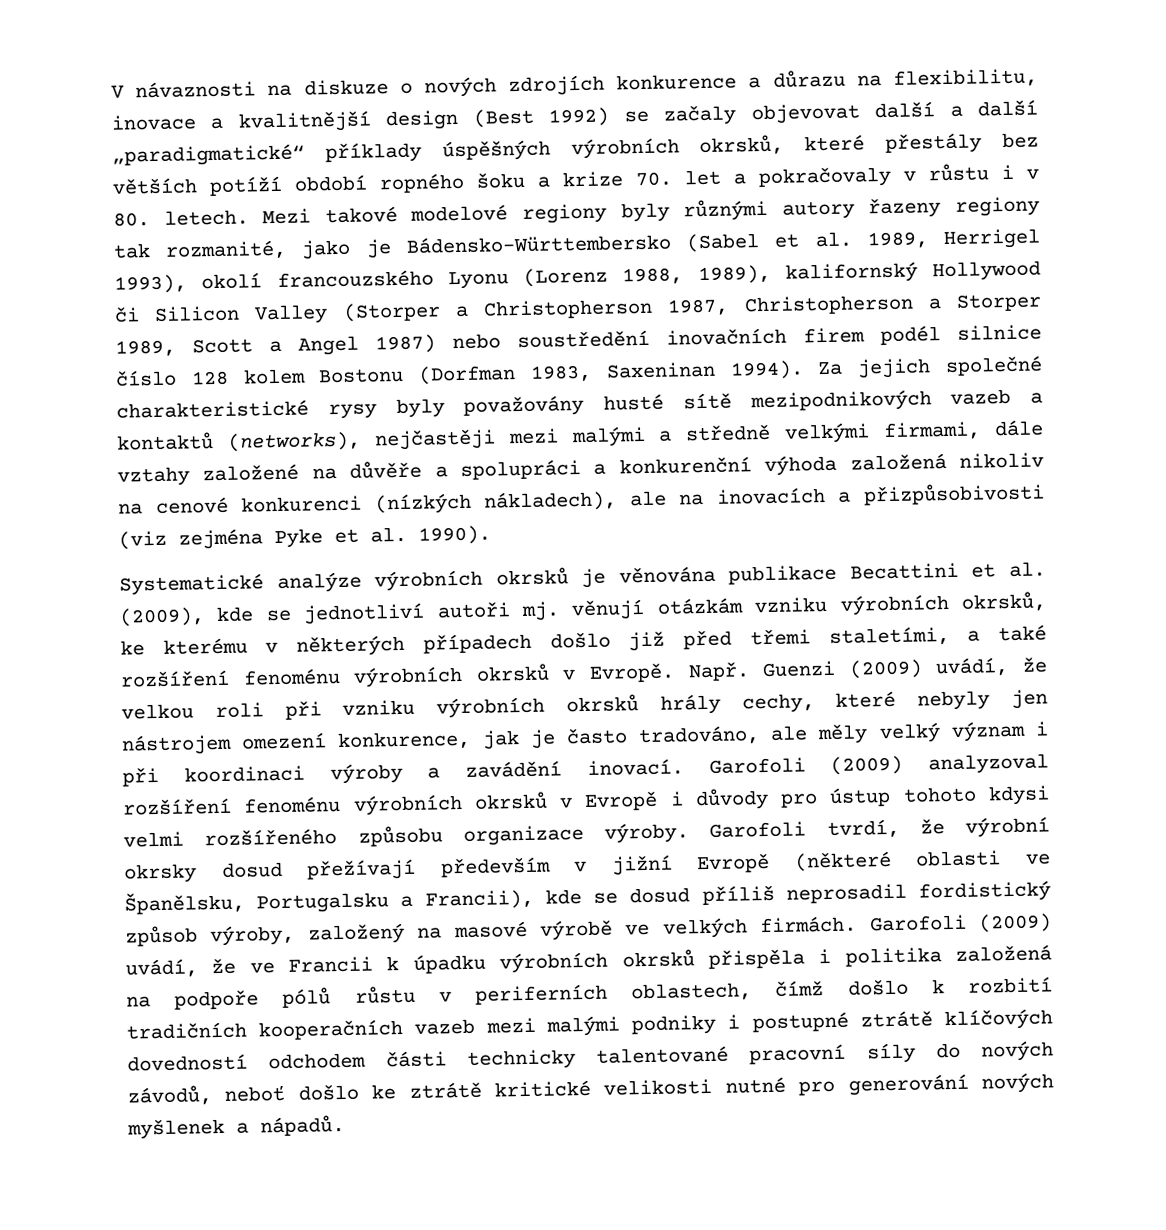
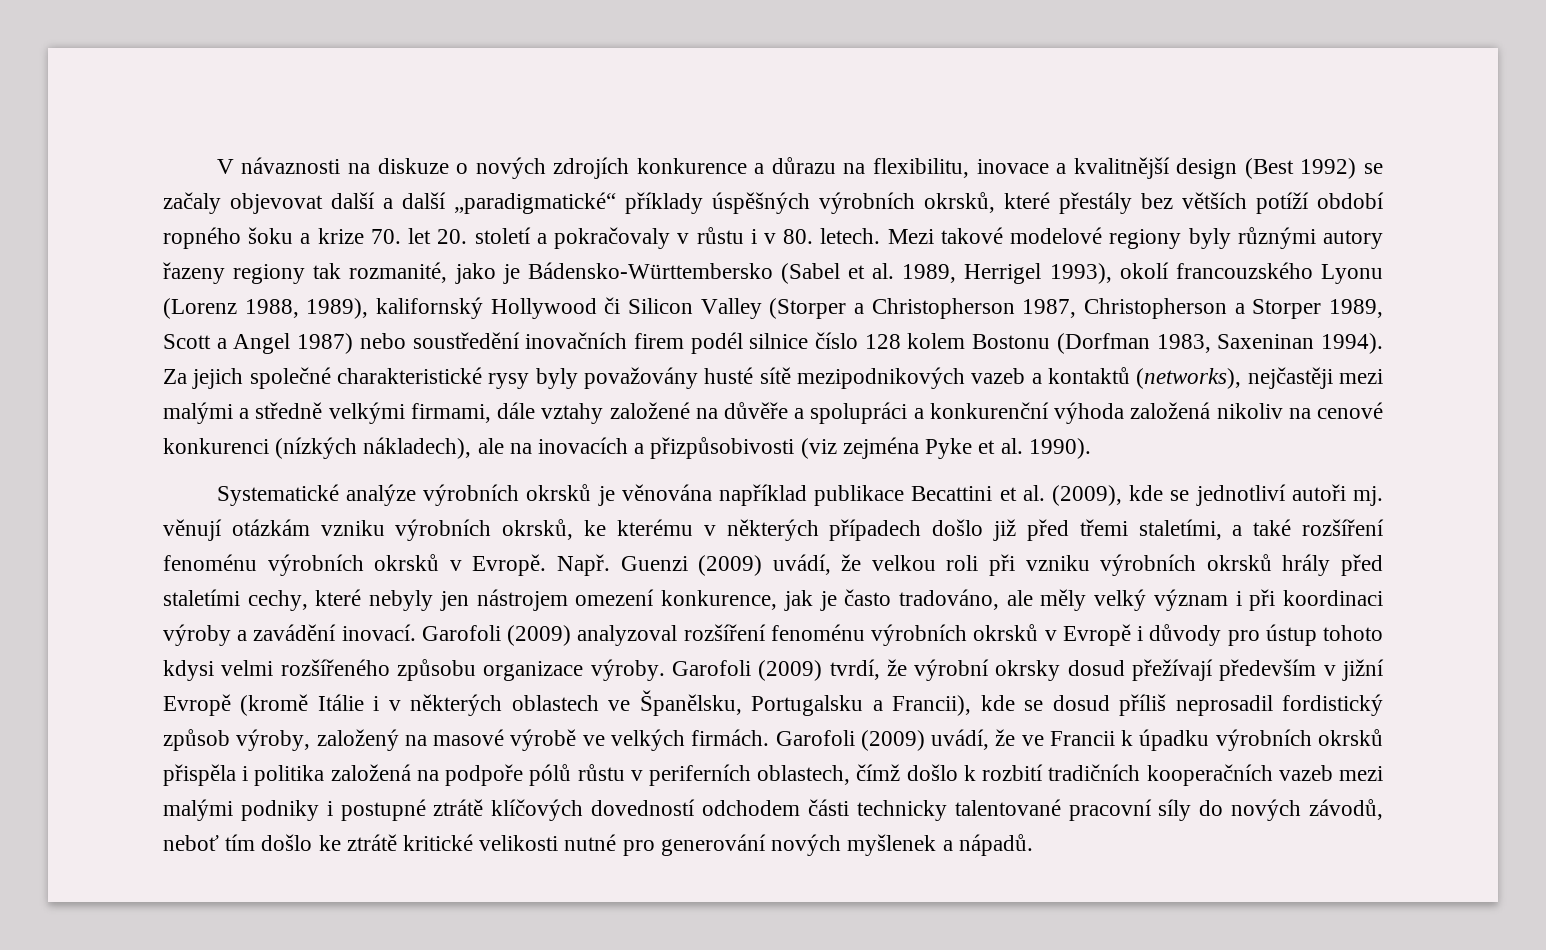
(721, 177) none -> [437,227,531,244] 20. století
(716, 574) none -> [719,484,808,506] například
(721, 704) none -> [1341,554,1383,576] [163,589,240,606] před staletími
(807, 829) none -> [758,660,823,681] (2009)
[793,850,1002,872] (některé oblasti -> [240,694,599,716] (kromě Itálie i v některých oblastech
(286, 1093) none -> [225,834,256,851] tím

